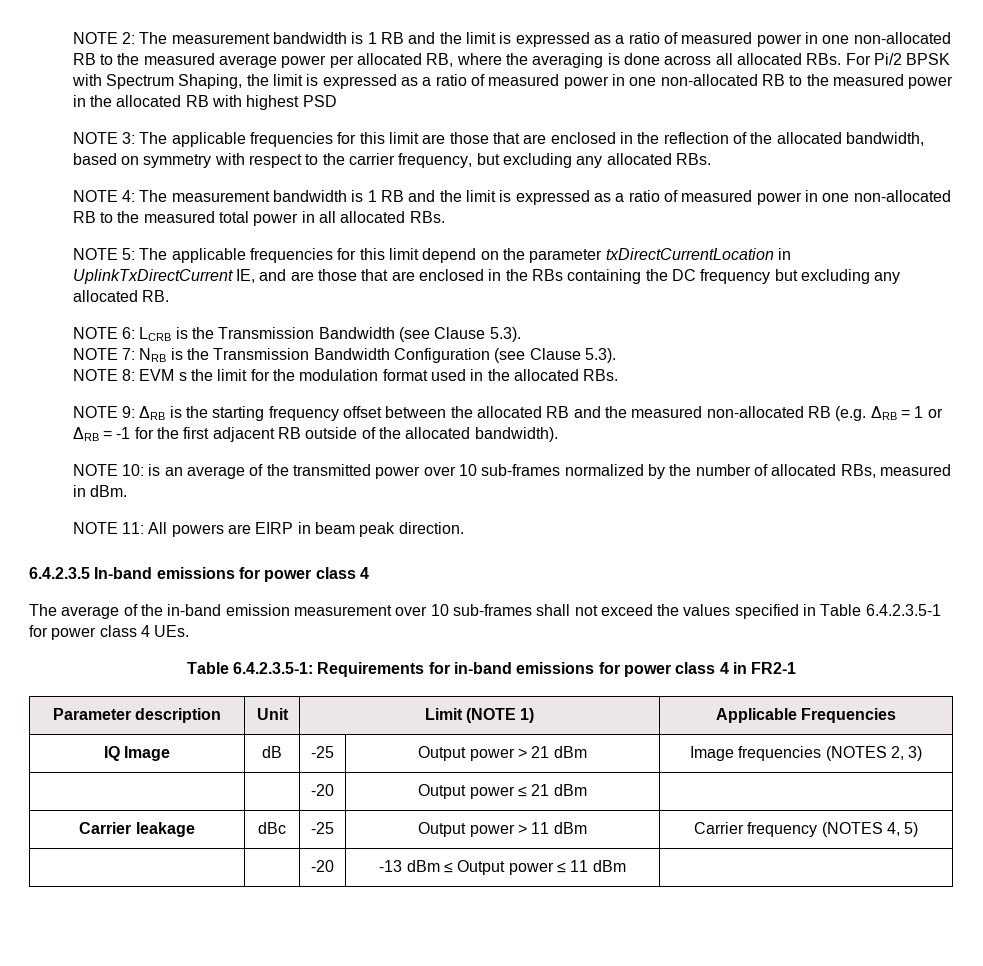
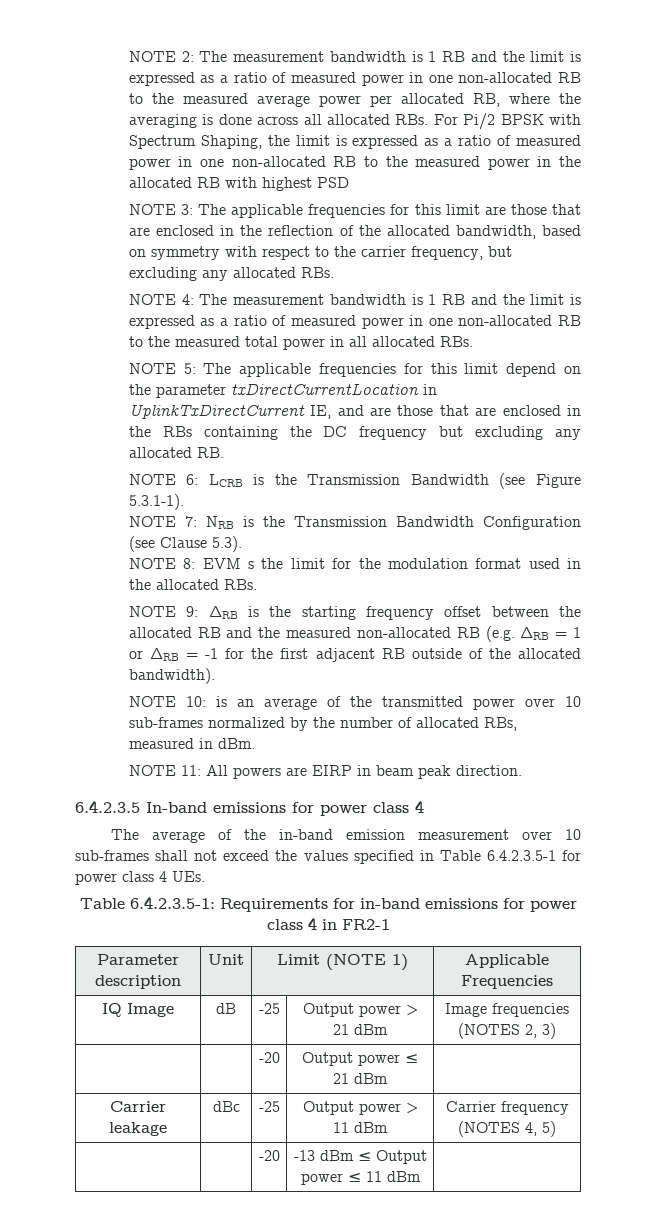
[434,327,521,342] Clause 5.3). -> [536,474,581,488] [128,494,184,510] Figure 5.3.1-1).

